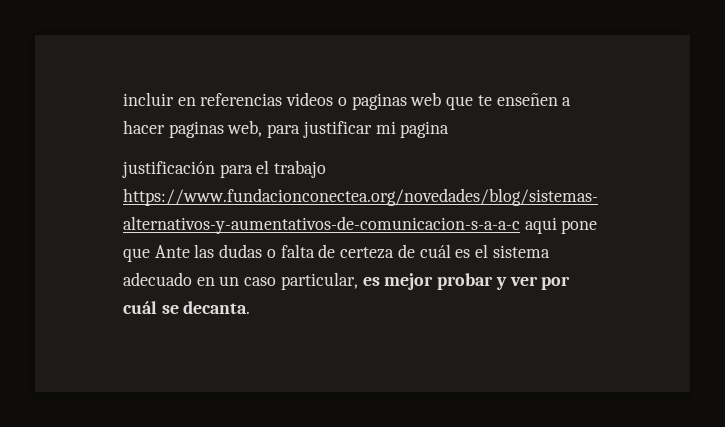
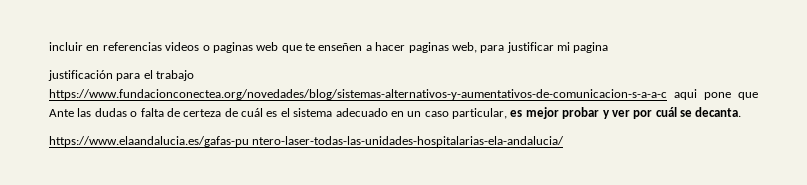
(251, 307) none -> [49,136,565,147] // https://www.elaandalucia.es/gafas-pu ntero-laser-todas-las-unidades-hospitalarias-ela-andalucia/

